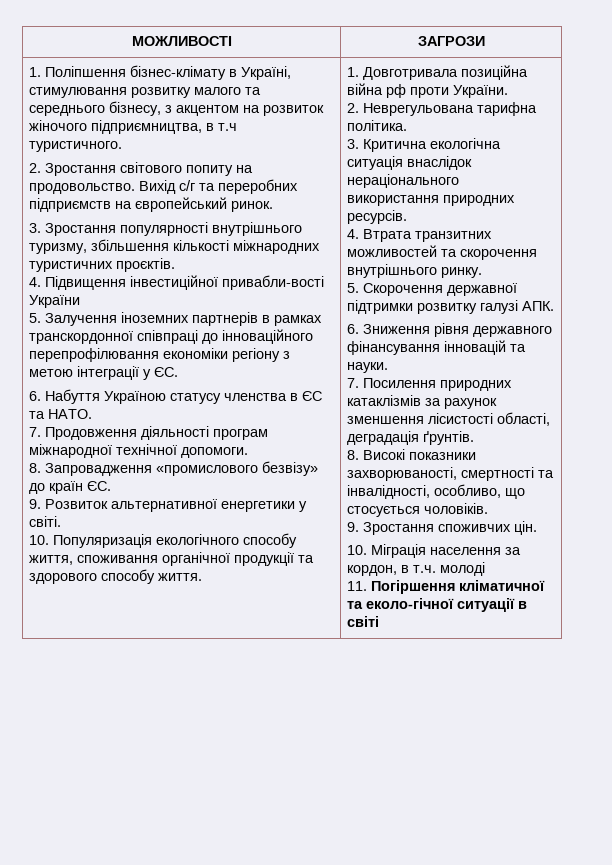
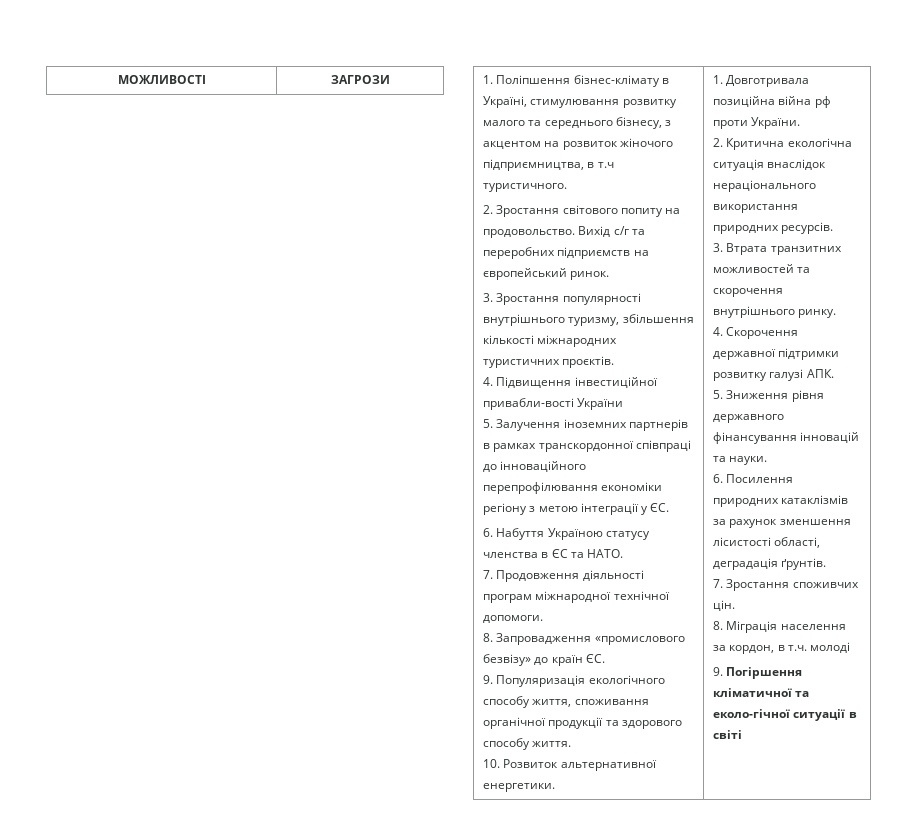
[45,499,308,512] [29,516,62,527] [29,535,50,545] Розвиток альтернативної енергетики у світі. // 10. -> (494, 679) none
(203, 577) none -> [483,759,657,771] [483,783,556,792] // 10. Розвиток альтернативної енергетики.
[363,102,538,116] [347,120,408,131] [347,139,360,149] Неврегульована тарифна політика. // 3. -> (724, 142) none
[347,229,360,239] 4. -> [713,243,724,252] 3.
[347,283,360,293] 5. -> [713,327,724,336] 4.
[347,324,360,334] 6. -> [713,390,724,399] 5.
[347,378,360,388] 7. -> [713,474,724,483] 6.
[347,449,477,460] [347,467,555,481] [347,484,526,499] [347,503,489,517] [347,522,360,532] 8. Високі показники захворюваності, смертності та інвалідності, особливо, що стосується чоловіків. // 9. -> [713,579,724,588] 7.
[347,545,368,555] 10. -> [713,621,724,630] 8.
[347,581,368,591] 11. -> [713,667,724,676] 9.

